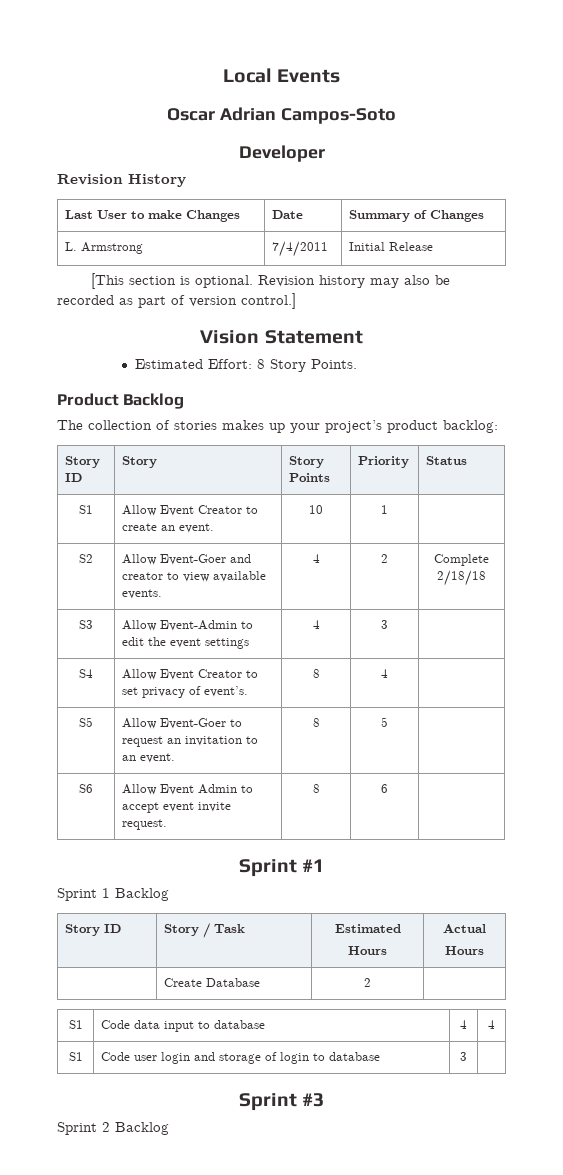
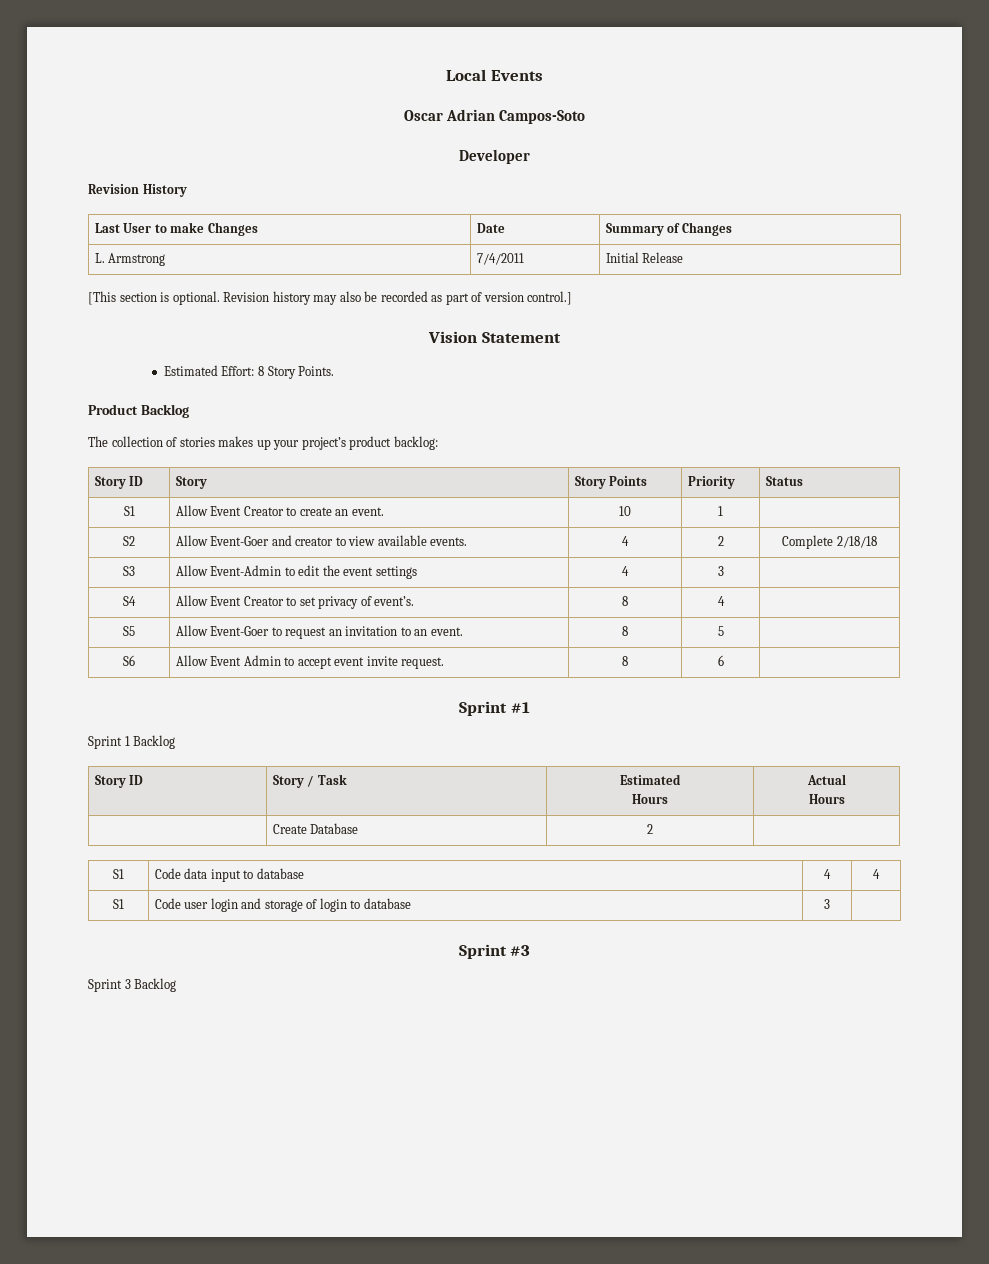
[102,1122,110,1132] 2 -> [124,979,131,989] 3

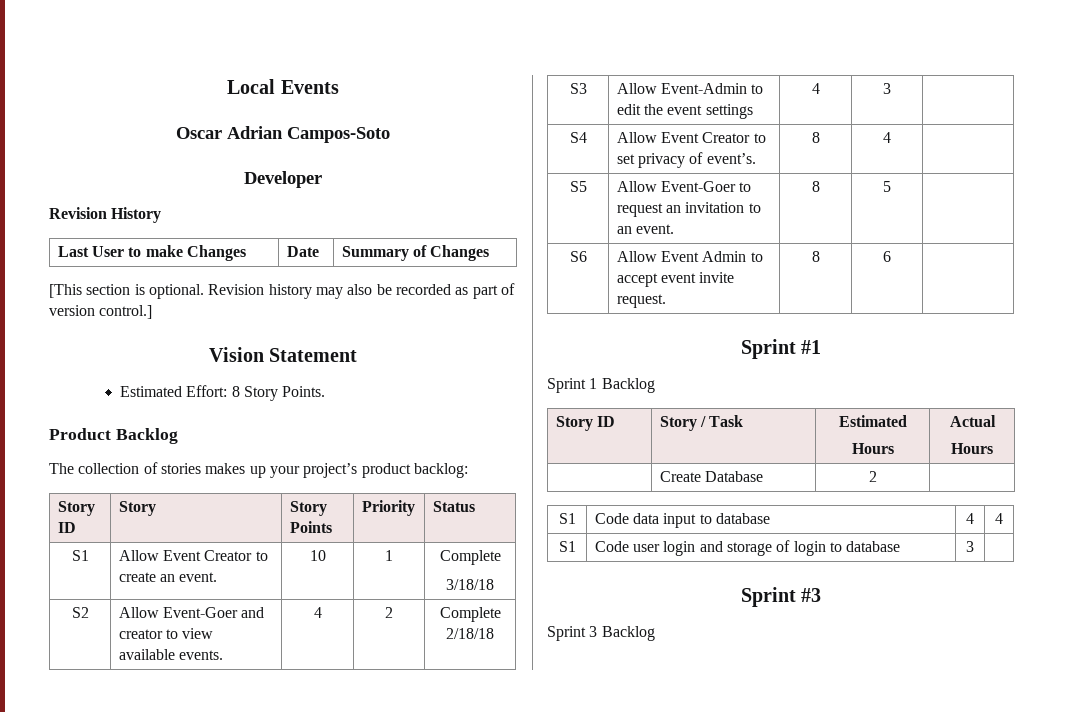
[94,253,166,266] [476,253,524,265] [605,252,684,263] // L. Armstrong | 7/4/2011 | Initial Release -> (490, 253) none
(723, 511) none -> [439,550,501,565] [446,579,494,590] Complete // 3/18/18

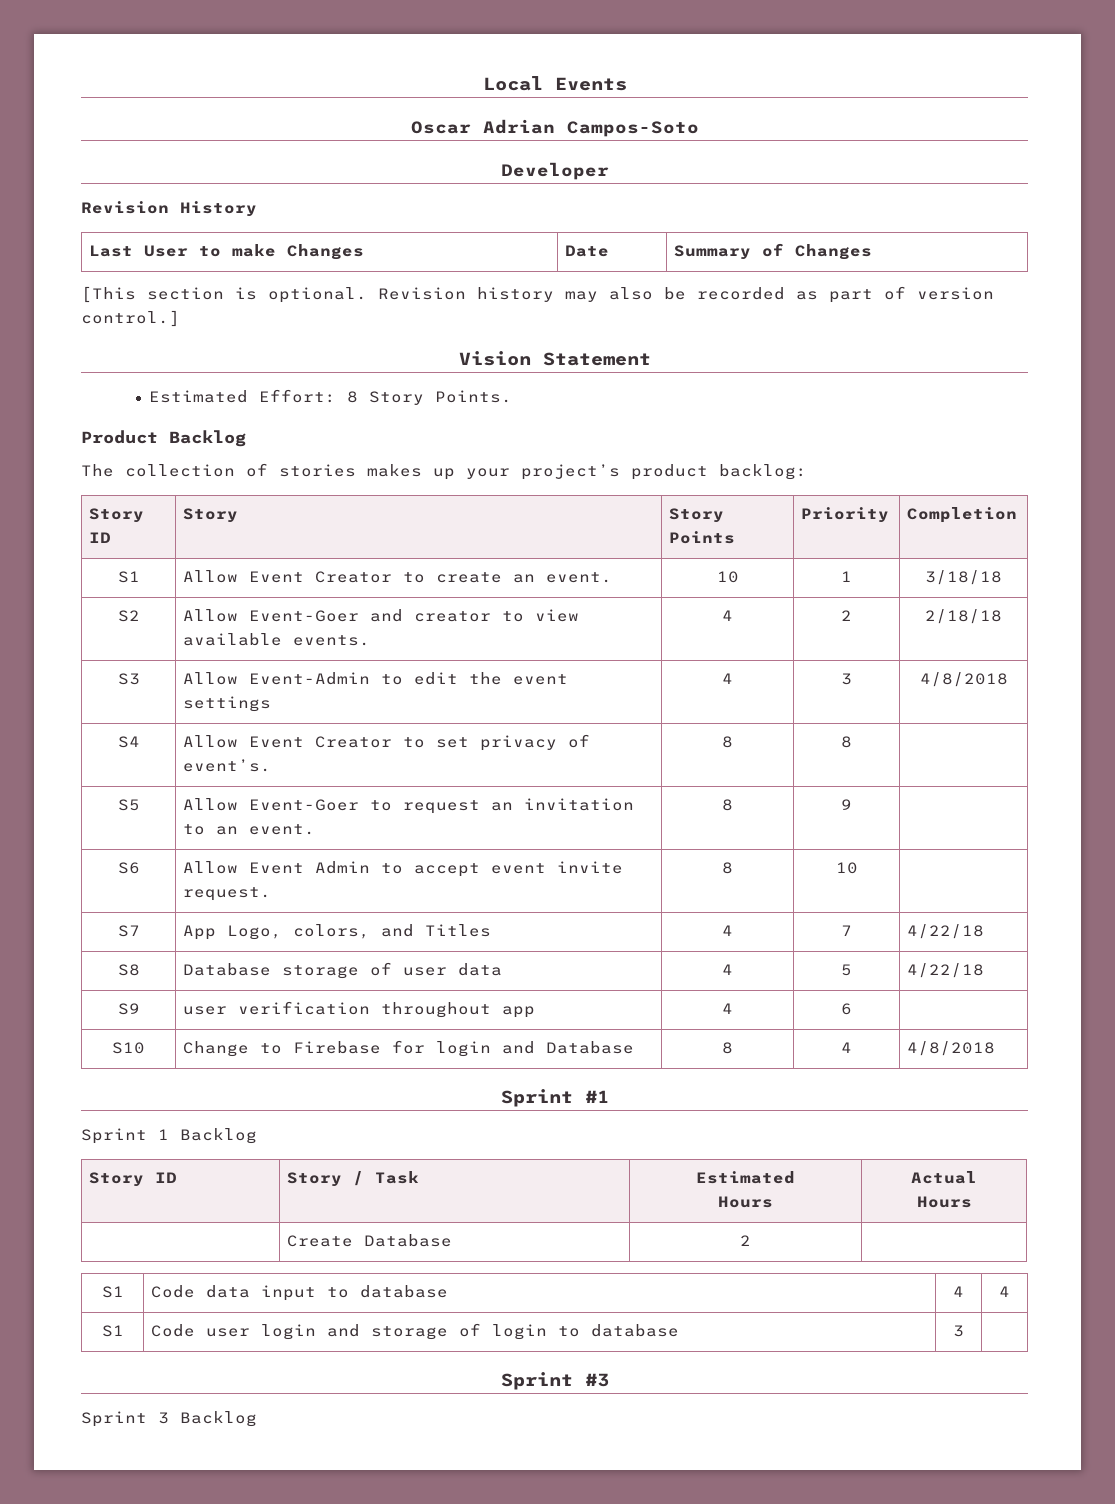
[432,501,475,512] Status -> [907,507,1018,523] Completion
[439,550,501,565] Complete // -> (852, 576) none
[439,607,501,622] Complete -> (852, 615) none
(891, 88) none -> [919,672,1008,687] 4/8/2018
[883,132,891,143] 4 -> [840,736,852,748] 8
[883,181,891,192] 5 -> [840,799,852,810] 9
[883,251,891,262] 6 | -> [835,862,858,874] [117,925,140,937] [183,924,492,940] [721,925,733,936] [840,925,852,936] [907,924,985,939] [117,964,140,976] [183,962,503,979] [721,964,733,975] [840,964,852,976] [907,963,985,978] [117,1003,140,1015] [183,1001,536,1018] [721,1003,733,1014] [840,1003,852,1015] [112,1042,145,1054] [183,1040,635,1057] [721,1042,733,1054] [840,1042,852,1053] [907,1041,996,1056] 10 | // S7 | App Logo, colors, and Titles | 4 | 7 | 4/22/18 // S8 | Database storage of user data | 4 | 5 | 4/22/18 // S9 | user verification throughout app | 4 | 6 | // S10 | Change to Firebase for login and Database | 8 | 4 | 4/8/2018

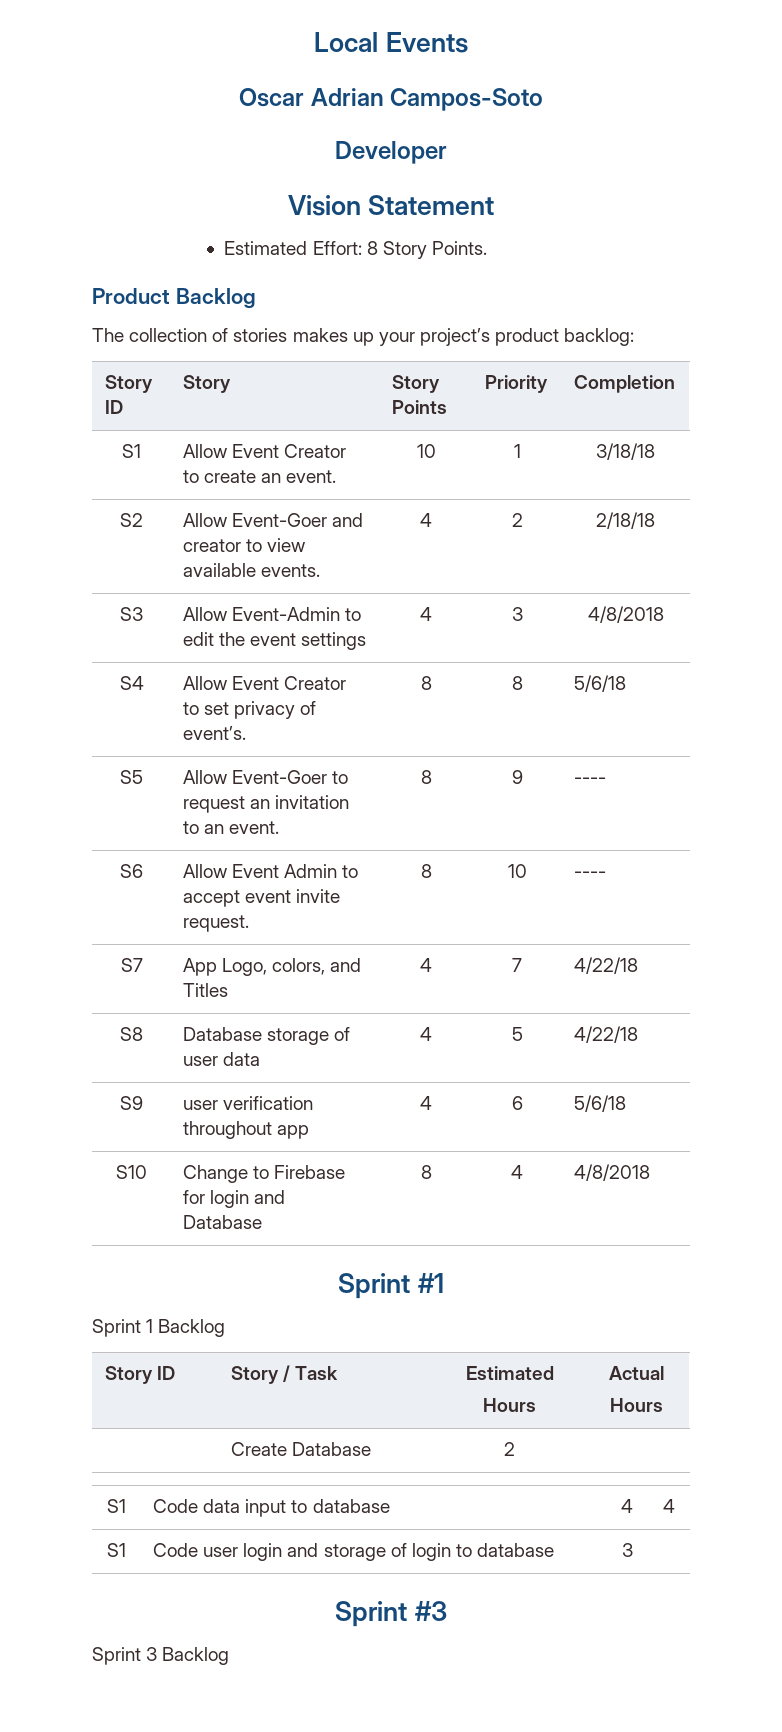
[81,201,257,217] [89,244,365,260] [565,245,610,257] [674,243,873,260] [81,286,994,303] [81,310,180,327] // Revision History // Last User to make Changes | Date | Summary of Changes // [This section is optional. Revision history may also be recorded as part of version control.] -> (447, 152) none
(852, 742) none -> [573,675,626,692] 5/6/18
(852, 804) none -> [573,777,606,784] ----
(858, 868) none -> [573,871,606,878] ----
(852, 1009) none -> [573,1095,626,1112] 5/6/18

